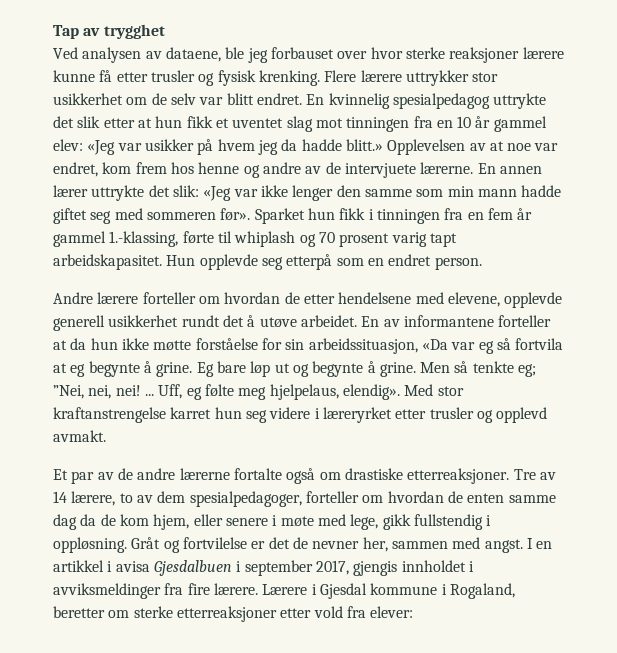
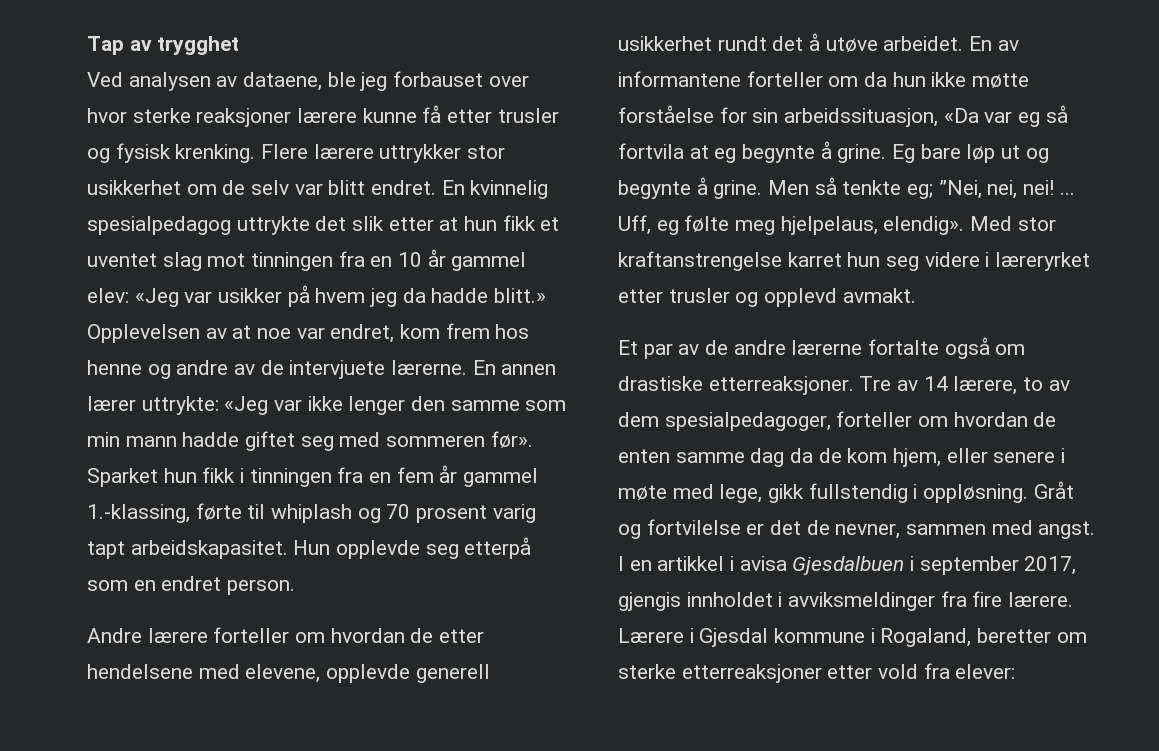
[91,185,199,201] uttrykte det slik: -> [141,396,219,415] uttrykte:
[53,340,67,350] at -> [828,76,859,87] om
[312,537,388,552] nevner her, -> [835,523,901,539] nevner,

